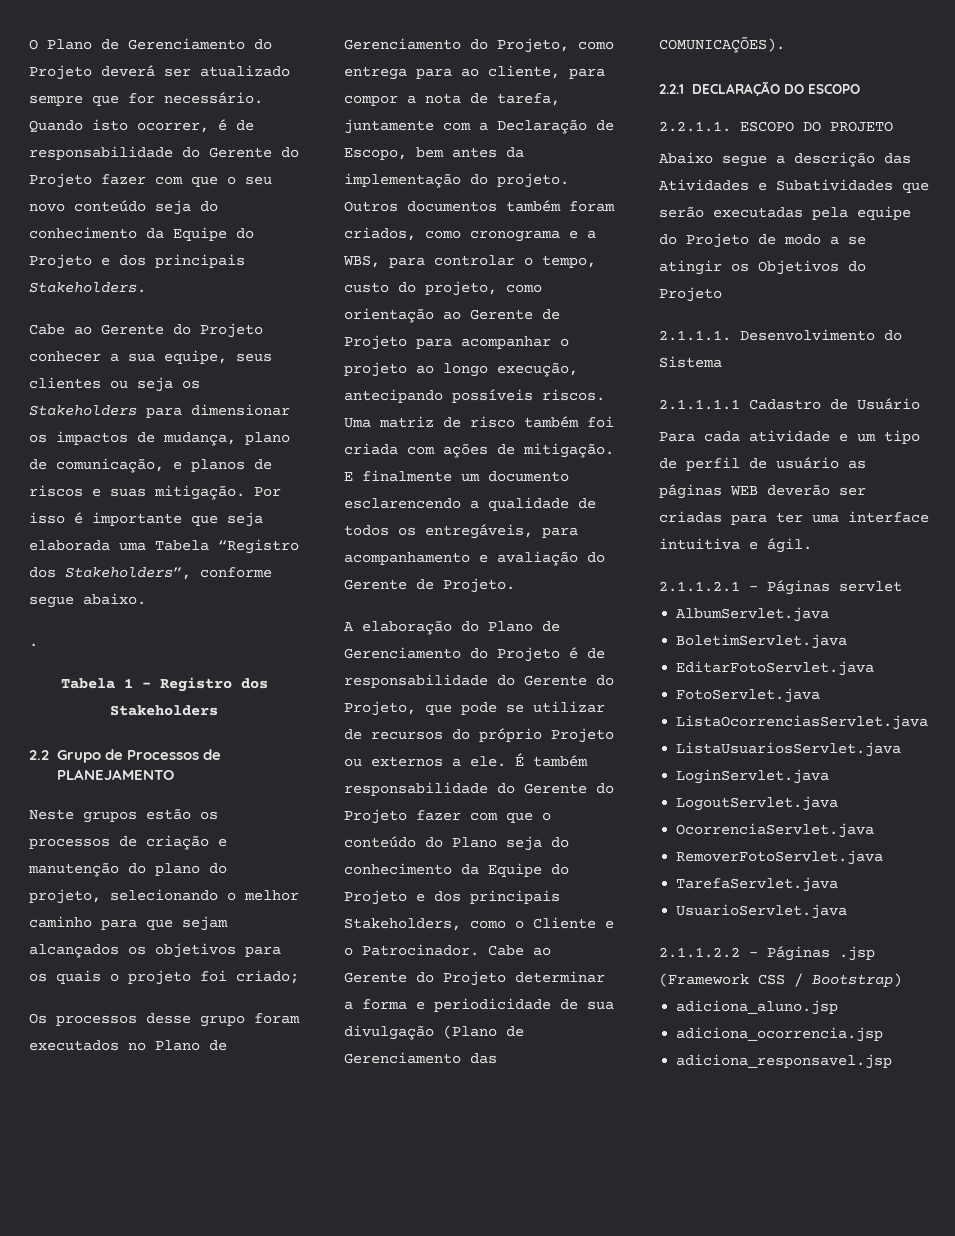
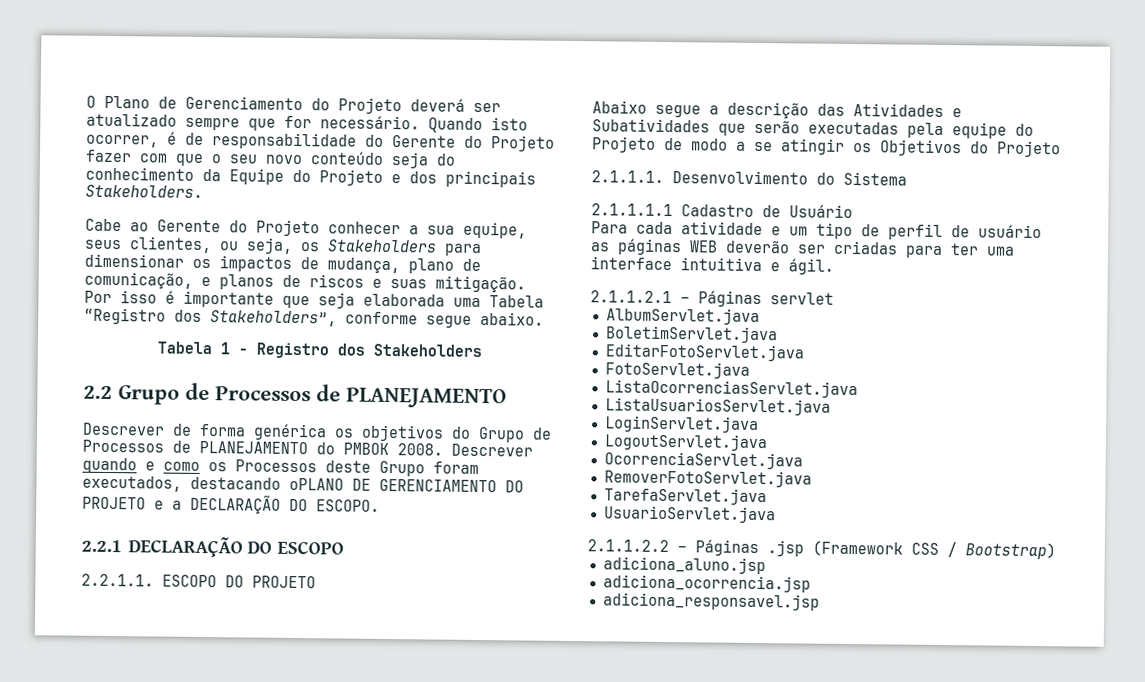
[29,377,173,392] clientes ou seja -> [129,236,293,254] clientes, ou seja,
[29,643,38,647] // . -> (544, 319) none
[29,808,218,823] [29,835,227,850] [28,862,227,877] [29,889,299,904] [29,916,228,931] [29,943,281,958] [29,970,299,985] [29,1013,300,1027] [29,1040,227,1051] [344,38,614,53] [344,65,605,80] [344,93,560,106] [344,119,614,134] [344,147,524,160] [344,173,569,188] [344,200,615,212] [344,227,596,242] [343,255,596,268] [344,281,542,296] [344,308,560,323] [344,335,569,350] [344,362,578,377] [344,389,605,403] [344,416,614,428] [344,443,614,458] [344,470,569,482] [344,497,596,511] [344,524,578,539] [344,551,605,566] [344,578,515,593] [344,620,560,635] [344,647,605,662] [344,674,614,688] [344,701,605,716] [344,728,614,743] [344,753,588,767] [344,782,614,796] [344,809,551,824] [344,836,569,851] [344,863,569,877] [344,890,560,905] [344,917,614,931] [344,944,551,956] [344,971,605,986] [344,998,614,1012] [344,1025,524,1040] [344,1052,497,1064] [659,36,785,53] Neste grupos estão os processos de criação e manutenção do plano do projeto, selecionando o melhor caminho para que sejam alcançados os objetivos para os quais o projeto foi criado; // Os processos desse grupo foram executados no Plano de Gerenciamento do Projeto, como entrega para ao cliente, para compor a nota de tarefa, juntamente com a Declaração de Escopo, bem antes da implementação do projeto. Outros documentos também foram criados, como cronograma e a WBS, para controlar o tempo, custo do projeto, como orientação ao Gerente de Projeto para acompanhar o projeto ao longo execução, antecipando possíveis riscos. Uma matriz de risco também foi criada com ações de mitigação. E finalmente um documento esclarencendo a qualidade de todos os entregáveis, para acompanhamento e avaliação do Gerente de Projeto. // A elaboração do Plano de Gerenciamento do Projeto é de responsabilidade do Gerente do Projeto, que pode se utilizar de recursos do próprio Projeto ou externos a ele. É também responsabilidade do Gerente do Projeto fazer com que o conteúdo do Plano seja do conhecimento da Equipe do Projeto e dos principais Stakeholders, como o Cliente e o Patrocinador. Cabe ao Gerente do Projeto determinar a forma e periodicidade de sua divulgação (Plano de Gerenciamento das COMUNICAÇÕES). -> [82,422,552,443] [82,439,533,457] [82,457,479,477] [82,475,524,493] [82,494,380,514] Descrever de forma genérica os objetivos do Grupo de Processos de PLANEJAMENTO do PMBOK 2008. Descrever quando e como os Processos deste Grupo foram executados, destacando oPLANO DE GERENCIAMENTO DO PROJETO e a DECLARAÇÃO DO ESCOPO.

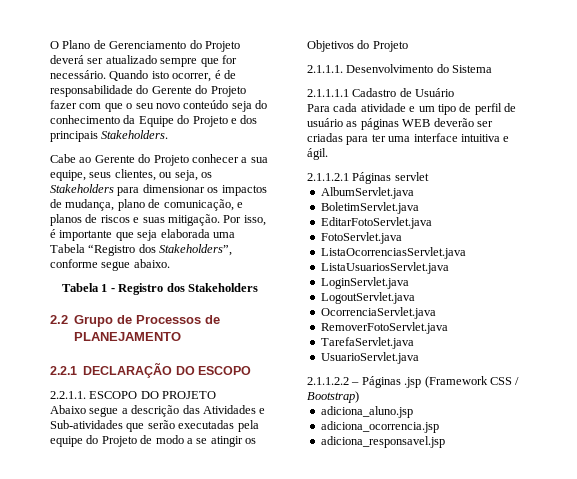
[120,290,157,304] isso -> [243,215,266,226] isso,
[82,422,552,443] [82,439,533,457] [82,457,479,477] [82,475,524,493] [82,494,380,514] // Descrever de forma genérica os objetivos do Grupo de Processos de PLANEJAMENTO do PMBOK 2008. Descrever quando e como os Processos deste Grupo foram executados, destacando oPLANO DE GERENCIAMENTO DO PROJETO e a DECLARAÇÃO DO ESCOPO. -> (182, 336) none
[592,118,710,133] Subatividades -> [50,420,123,429] Sub-atividades
[680,296,690,304] – -> (349, 177) none

